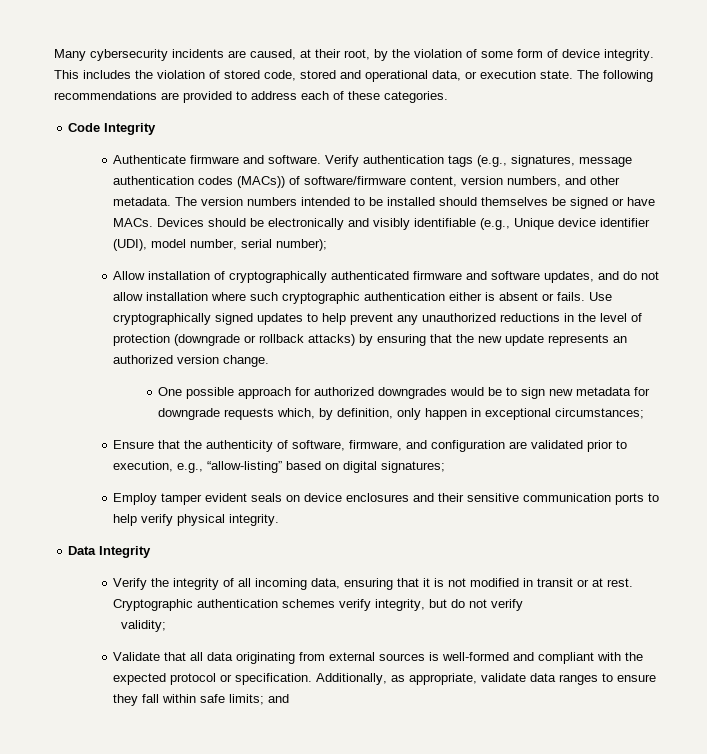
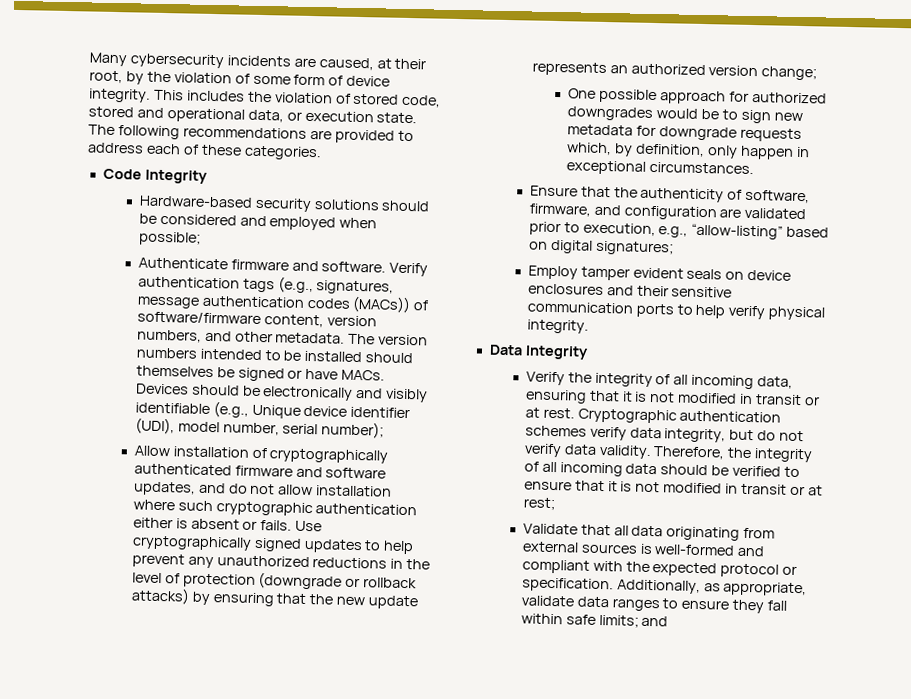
(157, 129) none -> [138,195,431,213] [138,213,378,231] [138,231,201,246] // Hardware-based security solutions should be considered and employed when possible;
[223,355,270,367] change. -> [761,66,818,81] change;
[555,408,645,419] circumstances; -> [649,161,755,175] circumstances.
(372, 605) none -> [629,427,662,439] data
[121,620,167,632] // validity; -> [563,444,814,463] [523,461,801,478] [523,480,823,496] [522,497,555,511] data validity. Therefore, the integrity of all incoming data should be verified to ensure that it is not modified in transit or at rest;

